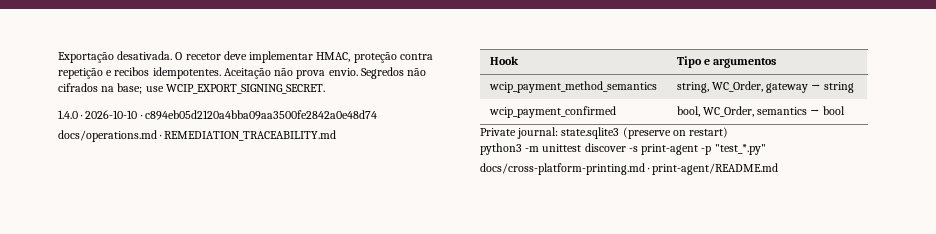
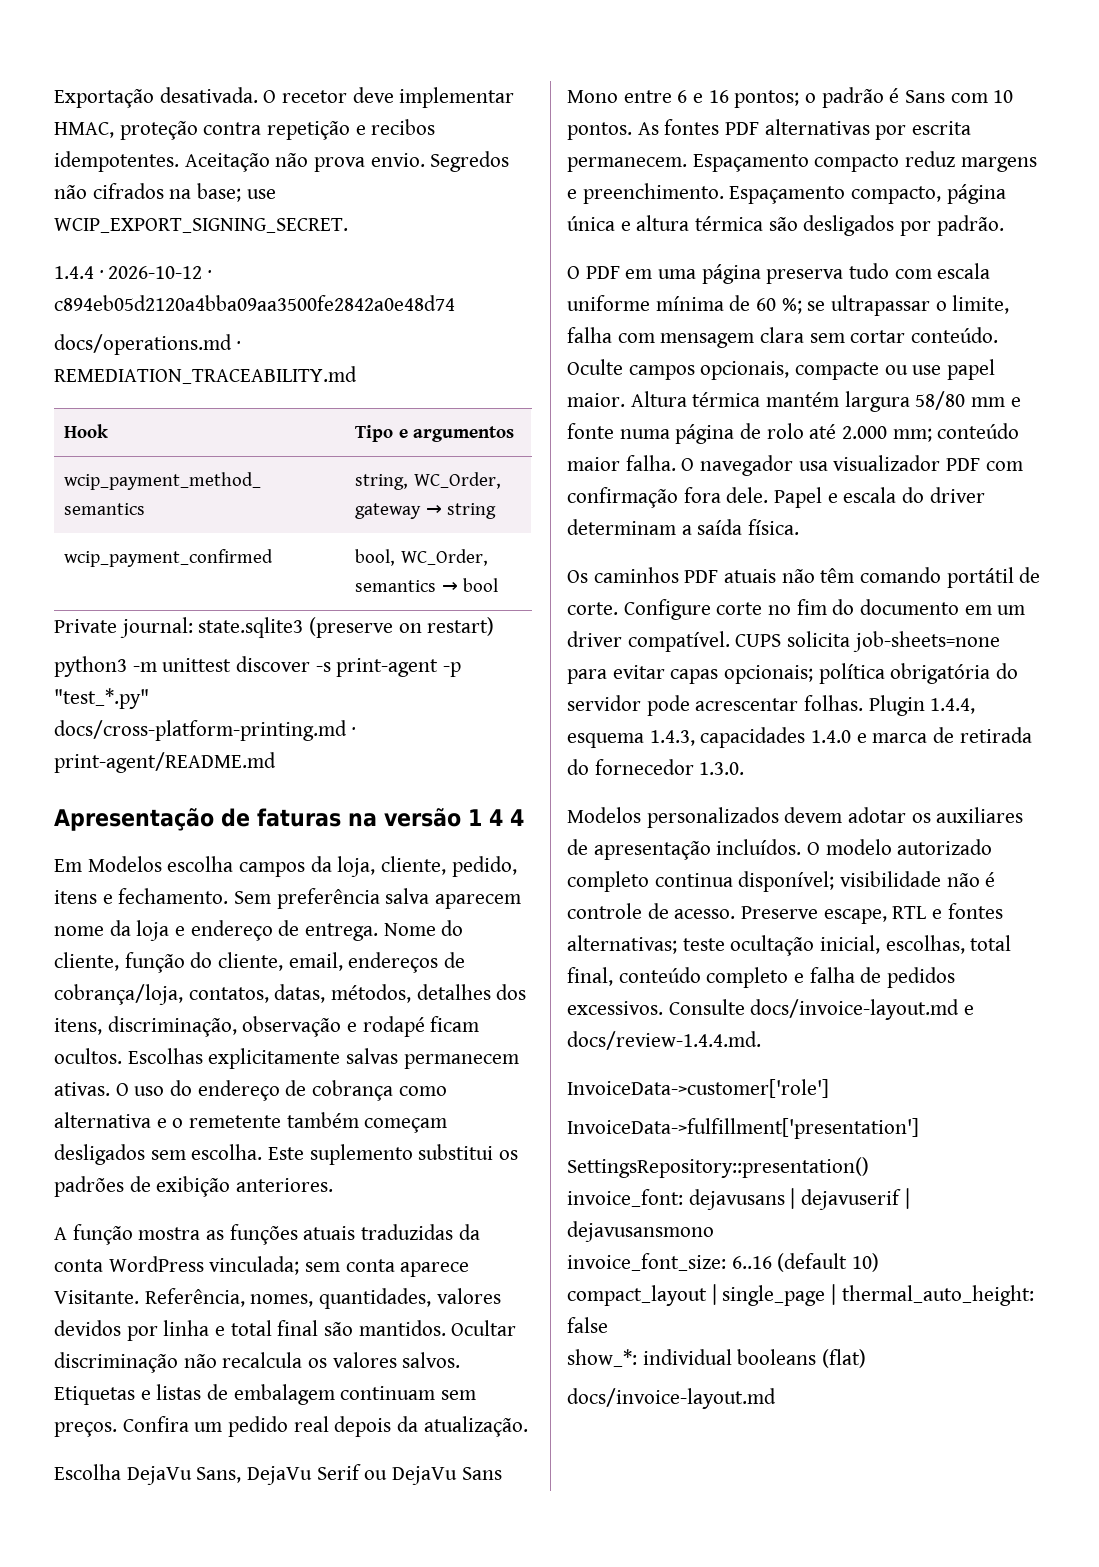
[58,110,138,119] 1.4.0 · 2026-10-10 -> [54,266,203,279] 1.4.4 · 2026-10-12
(779, 169) none -> [54,808,524,831] [54,856,517,877] [54,888,522,909] [54,920,464,941] [54,952,466,973] [54,984,527,1005] [54,1016,480,1037] [54,1048,519,1069] [54,1080,447,1101] [54,1112,448,1133] [54,1144,519,1165] [54,1176,334,1197] [54,1224,480,1245] [54,1256,470,1277] [54,1288,501,1309] [54,1320,517,1341] [54,1352,461,1373] [54,1384,477,1405] [54,1416,528,1437] [54,1464,502,1485] [567,87,1014,108] [567,119,972,140] [567,151,1037,172] [567,183,1006,204] [567,215,1004,236] [567,263,991,284] [567,295,1010,316] [567,327,999,348] [567,359,996,380] [567,391,1021,412] [567,423,1020,444] [567,455,1023,476] [567,487,985,508] [567,519,800,535] [567,567,1041,588] [567,599,1026,620] [567,631,1000,652] [567,663,1019,684] [567,695,976,716] [567,727,1032,748] [567,759,745,775] [567,807,1024,828] [567,839,993,860] [567,871,996,892] [567,903,1003,924] [567,935,1012,956] [567,967,956,988] [567,999,975,1020] [567,1031,761,1050] [567,1079,829,1098] [567,1118,919,1139] [567,1157,869,1178] [567,1188,910,1210] [567,1221,714,1242] [567,1253,880,1272] [567,1284,1034,1306] [567,1317,608,1333] [567,1349,867,1368] [567,1388,776,1409] // Apresentação de faturas na versão 1 4 4 // Em Modelos escolha campos da loja, cliente, pedido, itens e fechamento. Sem preferência salva aparecem nome da loja e endereço de entrega. Nome do cliente, função do cliente, email, endereços de cobrança/loja, contatos, datas, métodos, detalhes dos itens, discriminação, observação e rodapé ficam ocultos. Escolhas explicitamente salvas permanecem ativas. O uso do endereço de cobrança como alternativa e o remetente também começam desligados sem escolha. Este suplemento substitui os padrões de exibição anteriores. // A função mostra as funções atuais traduzidas da conta WordPress vinculada; sem conta aparece Visitante. Referência, nomes, quantidades, valores devidos por linha e total final são mantidos. Ocultar discriminação não recalcula os valores salvos. Etiquetas e listas de embalagem continuam sem preços. Confira um pedido real depois da atualização. // Escolha DejaVu Sans, DejaVu Serif ou DejaVu Sans Mono entre 6 e 16 pontos; o padrão é Sans com 10 pontos. As fontes PDF alternativas por escrita permanecem. Espaçamento compacto reduz margens e preenchimento. Espaçamento compacto, página única e altura térmica são desligados por padrão. // O PDF em uma página preserva tudo com escala uniforme mínima de 60 %; se ultrapassar o limite, falha com mensagem clara sem cortar conteúdo. Oculte campos opcionais, compacte ou use papel maior. Altura térmica mantém largura 58/80 mm e fonte numa página de rolo até 2.000 mm; conteúdo maior falha. O navegador usa visualizador PDF com confirmação fora dele. Papel e escala do driver determinam a saída física. // Os caminhos PDF atuais não têm comando portátil de corte. Configure corte no fim do documento em um driver compatível. CUPS solicita job-sheets=none para evitar capas opcionais; política obrigatória do servidor pode acrescentar folhas. Plugin 1.4.4, esquema 1.4.3, capacidades 1.4.0 e marca de retirada do fornecedor 1.3.0. // Modelos personalizados devem adotar os auxiliares de apresentação incluídos. O modelo autorizado completo continua disponível; visibilidade não é controle de acesso. Preserve escape, RTL e fontes alternativas; teste ocultação inicial, escolhas, total final, conteúdo completo e falha de pedidos excessivos. Consulte docs/invoice-layout.md e docs/review-1.4.4.md. // InvoiceData->customer['role'] // InvoiceData->fulfillment['presentation'] // SettingsRepository::presentation() // invoice_font: dejavusans | dejavuserif | dejavusansmono // invoice_font_size: 6..16 (default 10) // compact_layout | single_page | thermal_auto_height: false // show_*: individual booleans (flat) // docs/invoice-layout.md

